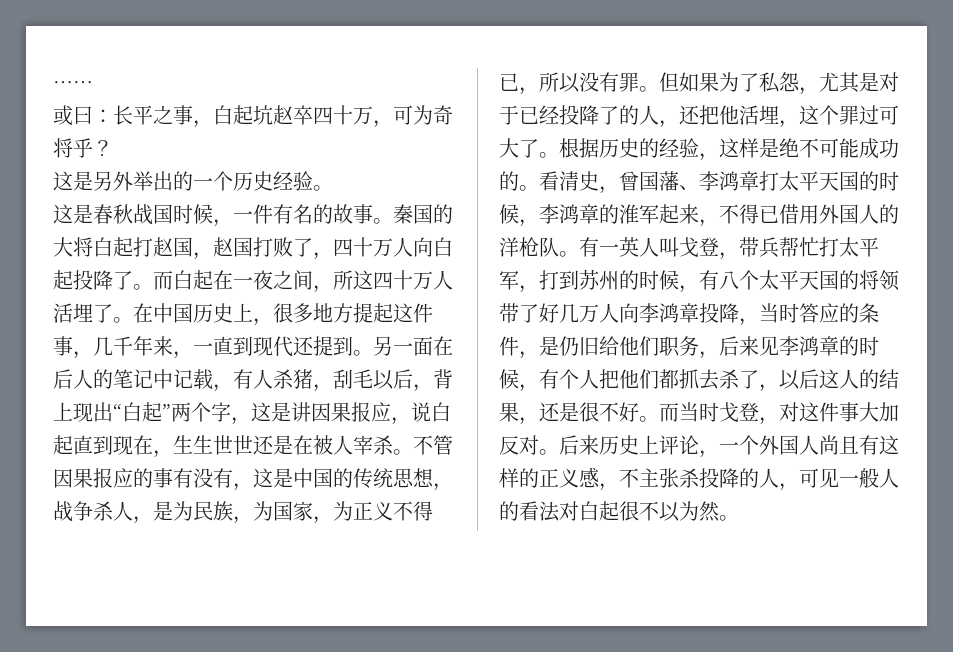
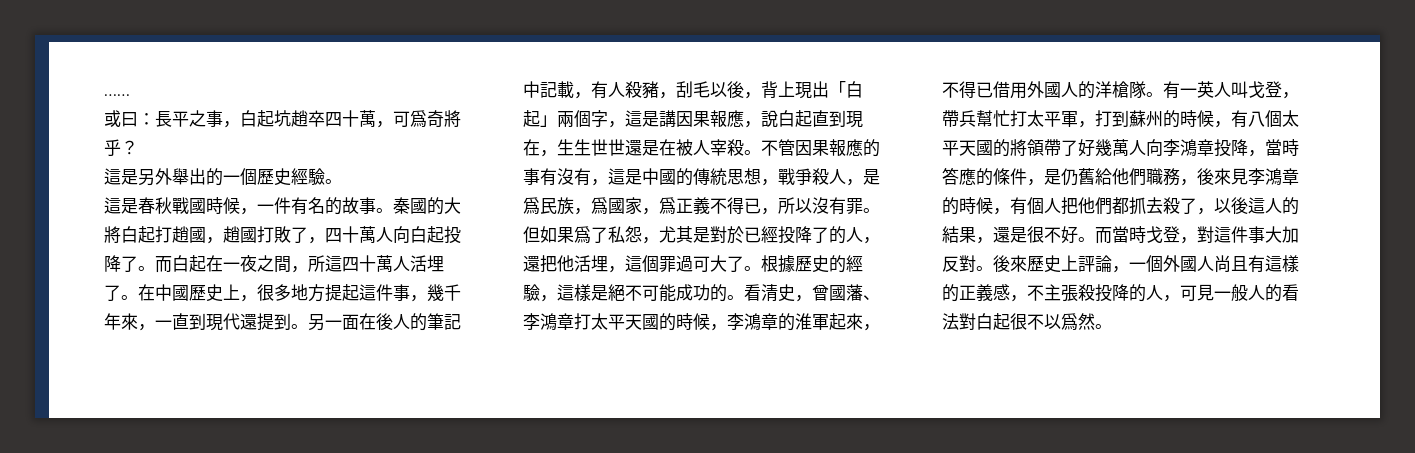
[113,105,133,125] 长 -> [155,111,172,127] 長
[273,105,453,128] [53,138,113,158] [53,171,333,191] [53,204,193,225] 赵卒四十万，可为奇将乎？ // 这是另外举出的一个历史经验。 // 这是春秋战国时 -> [291,110,461,128] [104,139,138,156] [104,168,342,186] [104,197,223,215] 趙卒四十萬，可爲奇將乎？ // 這是另外舉出的一個歷史經驗。 // 這是春秋戰國時
[413,204,453,224] [53,237,293,260] 国的大将白起打赵国，赵国打败 -> [410,197,461,215] [104,226,291,244] 國的大將白起打趙國，趙國打敗
[373,238,393,257] 万 -> [359,226,376,243] 萬
[293,270,433,293] 间，所这四十万 -> [274,255,393,273] 間，所這四十萬
[173,303,213,323] 国历 -> [172,285,206,301] 國歷
[393,303,433,323] [53,336,173,359] 这件事，几千年来 -> [359,284,461,302] [104,313,138,330] 這件事，幾千年來
[253,336,314,357] 现代还 -> [206,313,257,331] 現代還
[53,369,453,392] [53,402,431,425] 后人的笔记中记载，有人杀猪，刮毛以后，背上现出“白起”两个字，这是讲因果报应，说 -> [376,313,461,331] [523,81,863,99] [523,110,778,128] 後人的筆記中記載，有人殺豬，刮毛以後，背上現出「白起」兩個字，這是講因果報應，說
[113,436,133,455] 现 -> [846,111,863,128] 現
[253,435,274,455] 还 -> [625,139,642,156] 還
[373,435,393,455] 杀 -> [727,139,744,156] 殺
[93,468,453,491] [53,501,393,524] 报应的事有没有，这是中国的传统思想，战争杀人，是为民族，为国家，为正义 -> [829,139,880,157] [523,168,880,186] [523,197,710,215] 報應的事有沒有，這是中國的傳統思想，戰爭殺人，是爲民族，爲國家，爲正義
[579,72,599,92] 没 -> [812,197,829,214] 沒
[719,72,739,92] 为 -> [574,226,591,243] 爲
[879,72,899,92] [499,105,559,125] 对于已经 -> [710,226,778,244] 對於已經
[679,105,700,125] 还 -> [523,255,540,272] 還
[799,105,879,125] 这个罪过 -> [625,255,693,272] 這個罪過
[579,138,799,161] 据历史的经验，这样是绝 -> [778,255,863,273] [523,284,625,302] 據歷史的經驗，這樣是絕
[639,171,899,191] [499,204,699,227] 国藩、李鸿章打太平天国的时候，李鸿章的淮军起来 -> [829,284,880,301] [523,313,863,331] 國藩、李鴻章打太平天國的時候，李鴻章的淮軍起來
[839,204,899,224] [499,237,559,257] 国人的洋枪队 -> [1044,81,1146,99] 國人的洋槍隊
[739,237,799,258] 带兵帮 -> [942,110,993,127] 帶兵幫
[499,269,900,293] [499,303,879,326] [499,336,879,359] [499,369,899,392] [499,402,899,425] [499,435,899,458] [499,468,579,488] 军，打到苏州的时候，有八个太平天国的将领带了好几万人向李鸿章投降，当时答应的条件，是仍旧给他们职务，后来见李鸿章的时候，有个人把他们都抓去杀了，以后这人的结果，还是很不好。而当时戈登，对这件事大加反对。后来历史上评论，一个外国人尚且有这样的正义 -> [1061,110,1299,128] [942,139,1299,157] [942,167,1299,186] [942,197,1299,215] [942,226,1299,244] [942,255,1299,273] [942,284,993,302] 軍，打到蘇州的時候，有八個太平天國的將領帶了好幾萬人向李鴻章投降，當時答應的條件，是仍舊給他們職務，後來見李鴻章的時候，有個人把他們都抓去殺了，以後這人的結果，還是很不好。而當時戈登，對這件事大加反對。後來歷史上評論，一個外國人尚且有這樣的正義
[659,468,699,488] 张杀 -> [1061,284,1095,302] 張殺
[819,468,839,488] 见 -> [1197,284,1214,301] 見
[559,501,579,521] 对 -> [959,313,976,330] 對
[679,501,699,521] 为 -> [1061,313,1078,330] 爲

